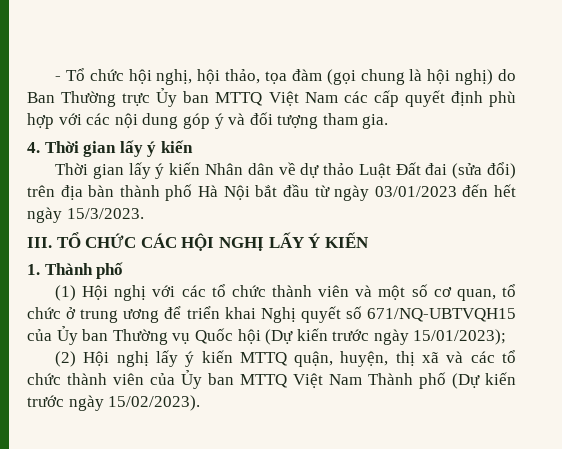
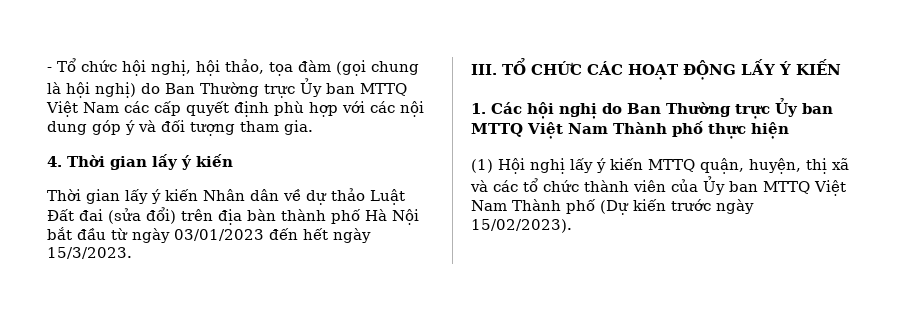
[181,233,264,251] HỘI NGHỊ -> [628,60,736,80] HOẠT ĐỘNG
[44,262,124,279] Thành phố -> [491,98,833,119] [471,121,789,139] Các hội nghị do Ban Thường trực Ủy ban MTTQ Việt Nam Thành phố thực hiện
[152,284,516,301] [27,306,516,323] [27,326,507,345] [55,351,149,367] với các tổ chức thành viên và một số cơ quan, tổ chức ở trung ương để triển khai Nghị quyết số 671/NQ-UBTVQH15 của Ủy ban Thường vụ Quốc hội (Dự kiến trước ngày 15/01/2023); // (2) Hội nghị -> (565, 166) none

